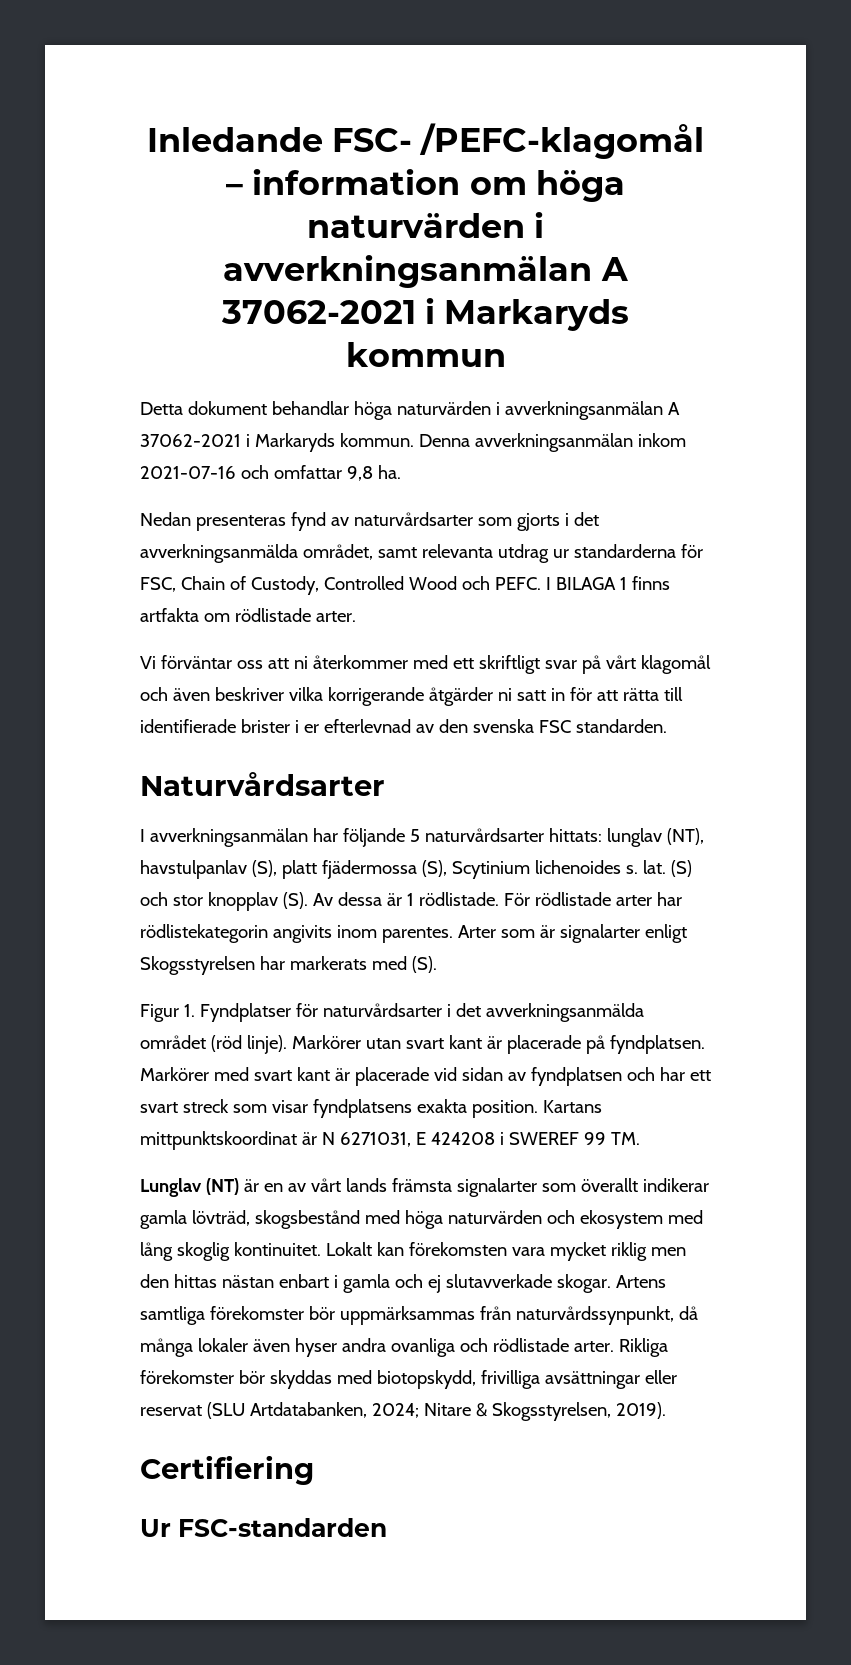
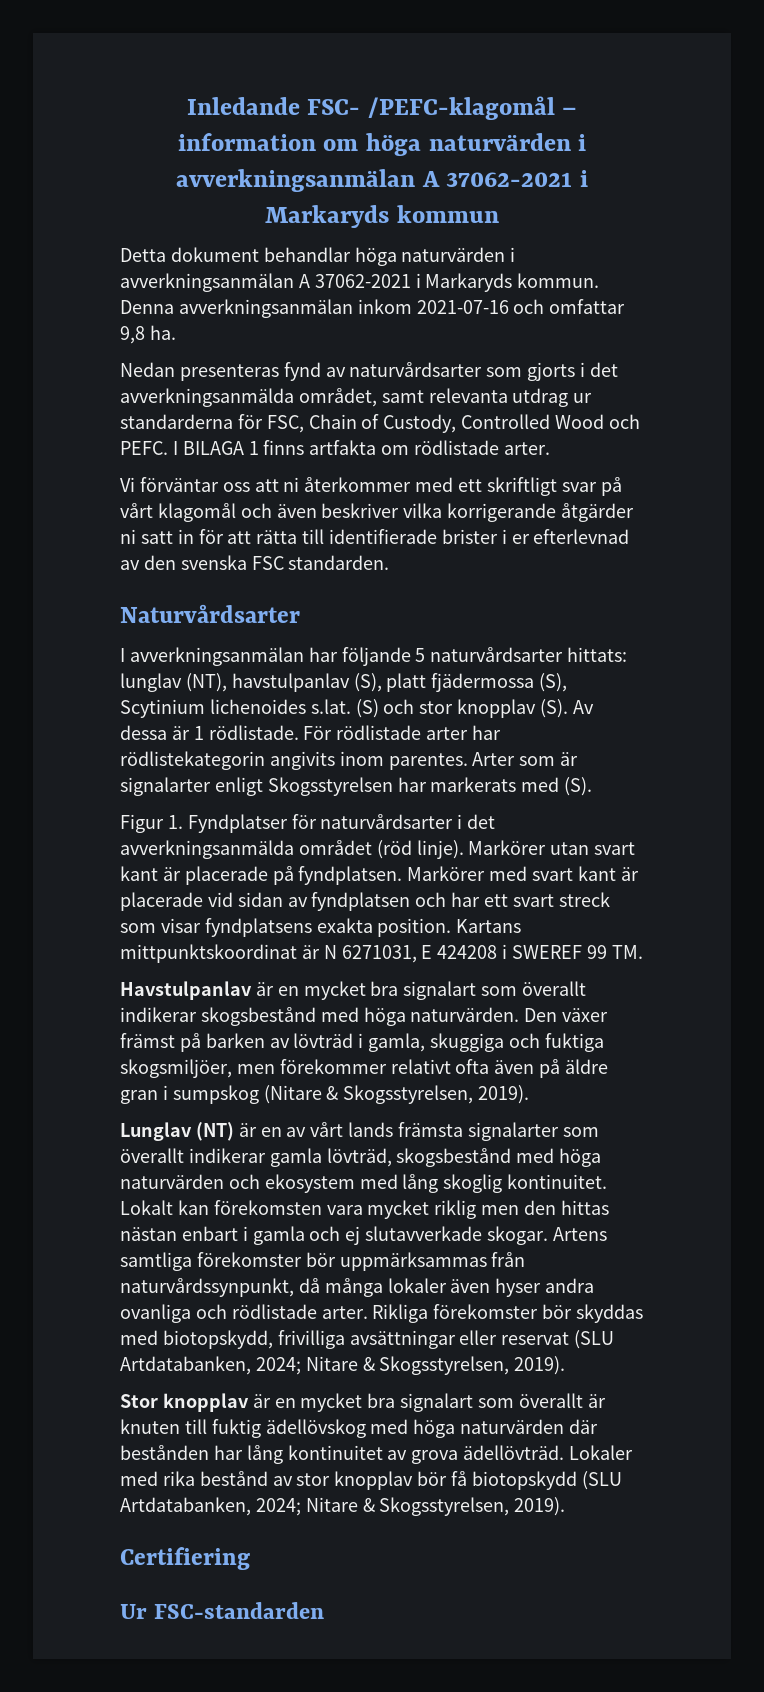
[625,860,666,874] s. lat. -> [310,699,351,714] s.lat.
(640, 1138) none -> [120,981,587,1000] [120,1007,609,1026] [120,1033,604,1052] [120,1059,609,1078] [120,1085,530,1104] // Havstulpanlav är en mycket bra signalart som överallt indikerar skogsbestånd med höga naturvärden. Den växer främst på barken av lövträd i gamla, skuggiga och fuktiga skogsmiljöer, men förekommer relativt ofta även på äldre gran i sumpskog (Nitare & Skogsstyrelsen, 2019).
(666, 1410) none -> [120,1393,606,1412] [120,1419,599,1438] [120,1445,634,1464] [120,1471,622,1490] [120,1497,566,1516] // Stor knopplav är en mycket bra signalart som överallt är knuten till fuktig ädellövskog med höga naturvärden där bestånden har lång kontinuitet av grova ädellövträd. Lokaler med rika bestånd av stor knopplav bör få biotopskydd (SLU Artdatabanken, 2024; Nitare & Skogsstyrelsen, 2019).

